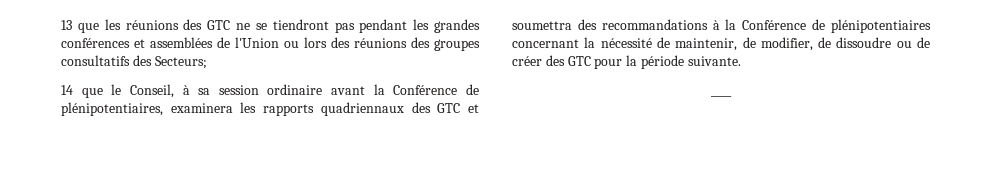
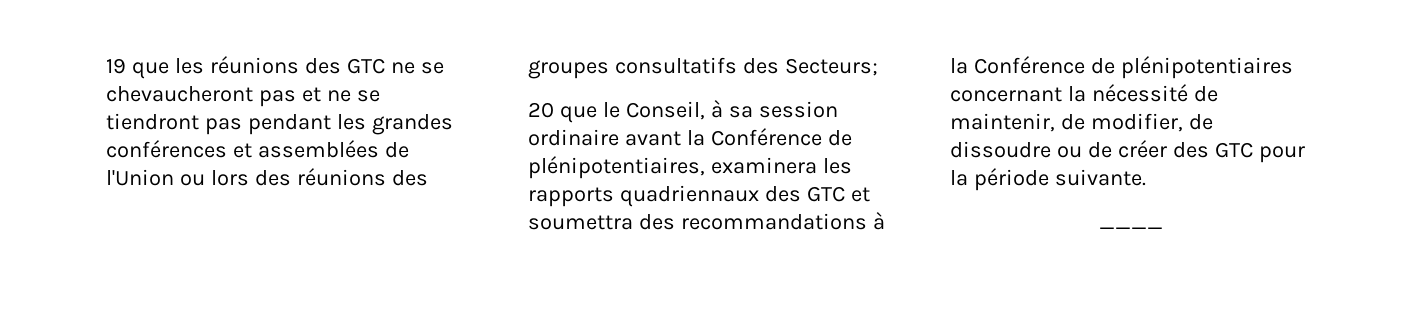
[61,20,72,30] 13 -> [106,58,126,74] 19
(267, 26) none -> [106,86,380,107] chevaucheront pas et ne se
[61,85,73,95] 14 -> [528,102,554,118] 20

